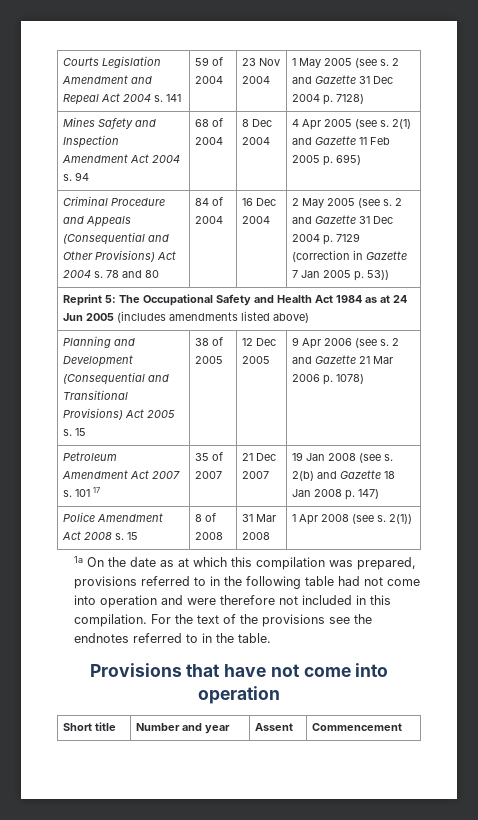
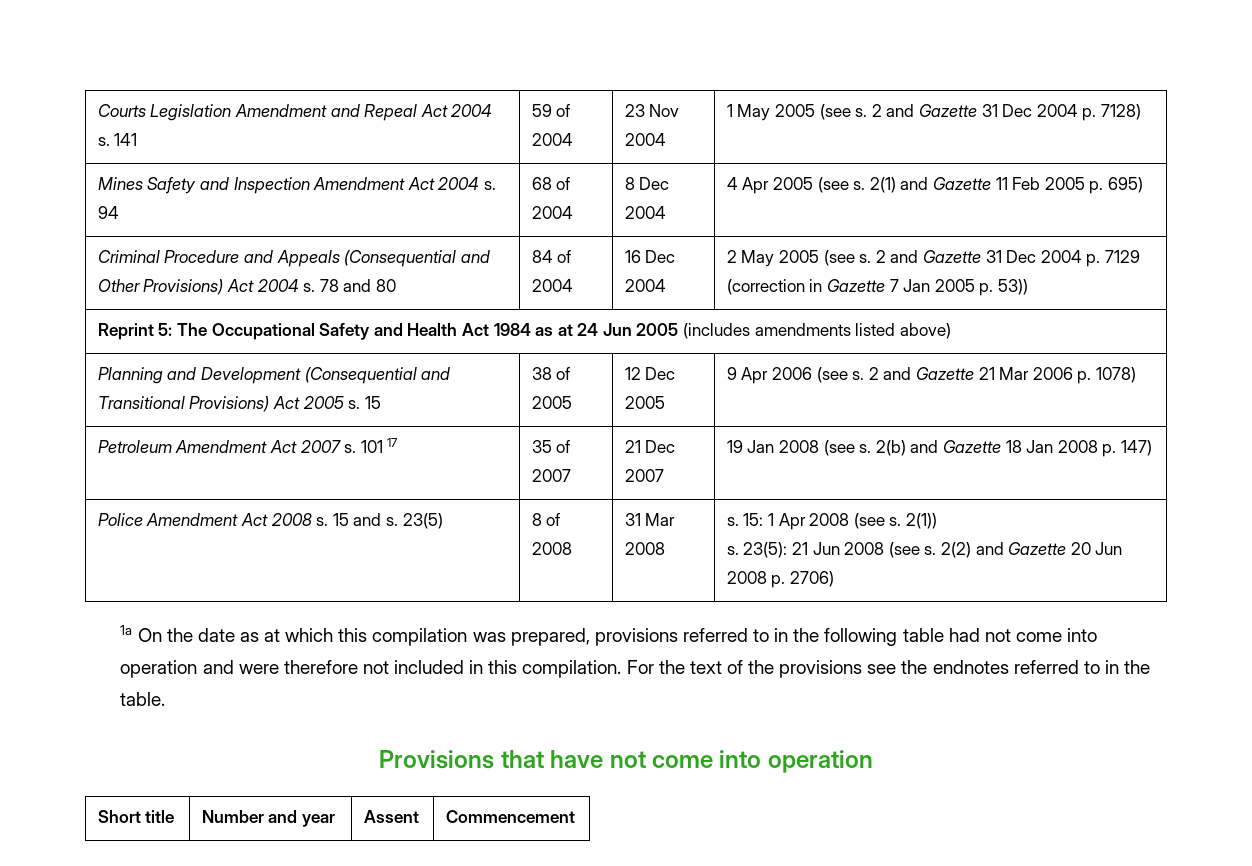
(139, 536) none -> [353,513,443,529] and s. 23(5)
(271, 536) none -> [726,513,764,526] s. 15:
(413, 519) none -> [726,542,1123,558] [726,571,834,588] // s. 23(5): 21 Jun 2008 (see s. 2(2) and Gazette 20 Jun 2008 p. 2706)

